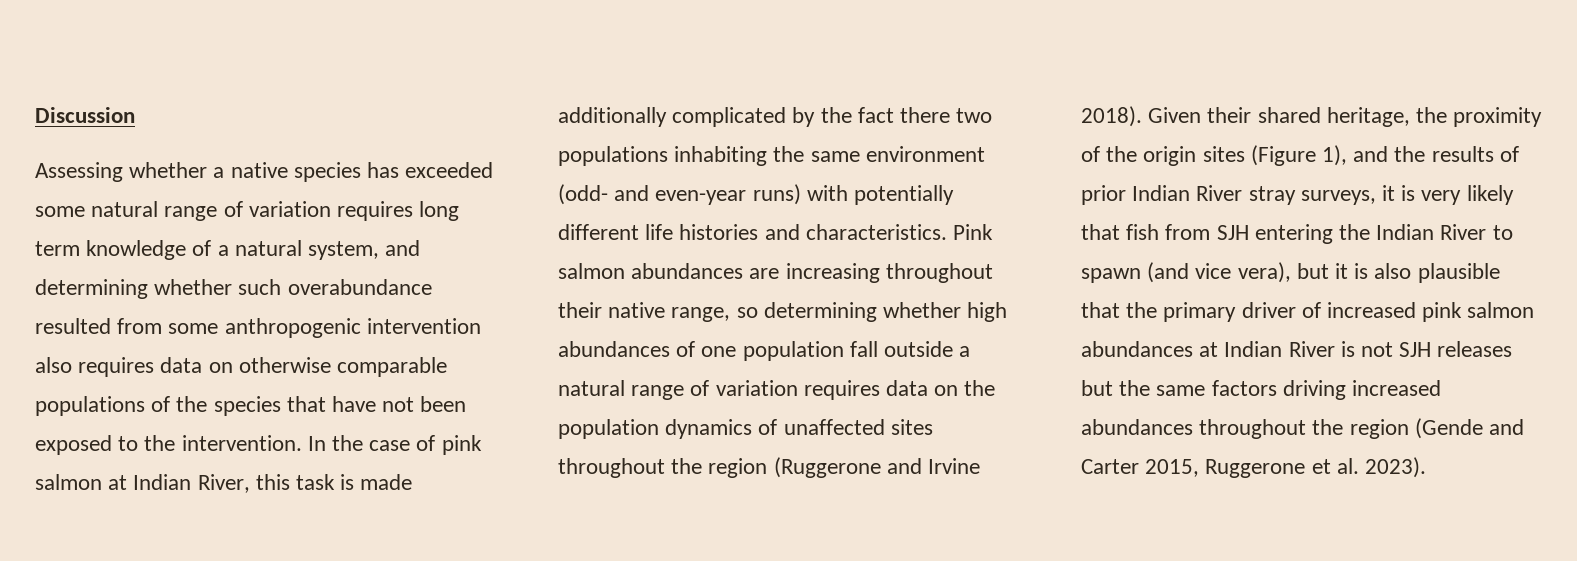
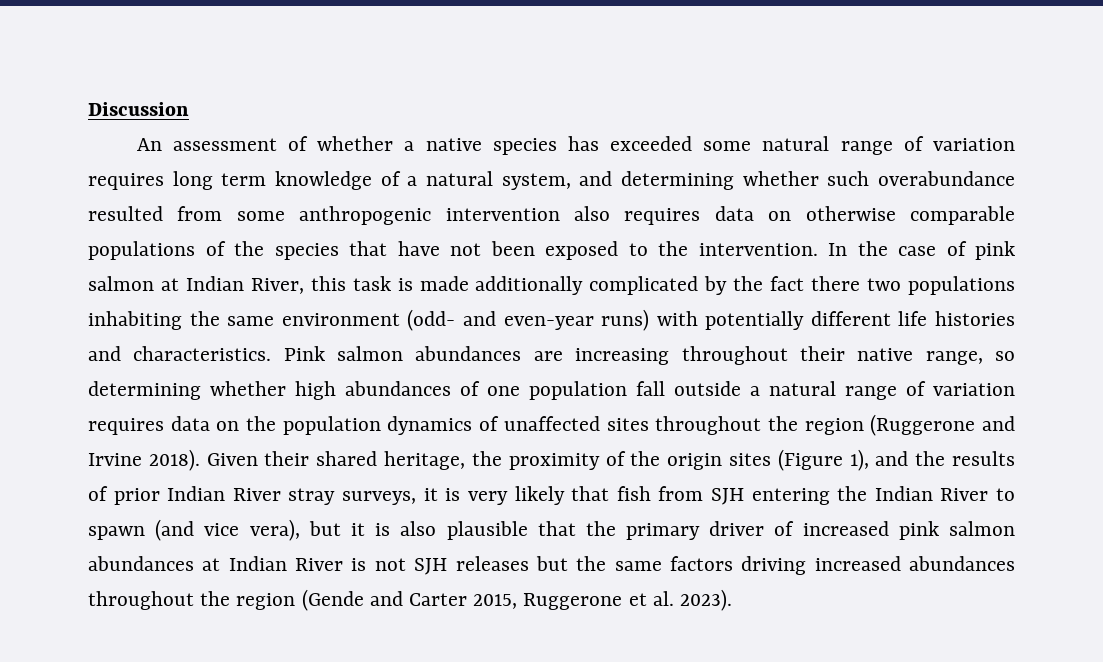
[35,162,123,182] Assessing -> [136,136,308,151] An assessment of

